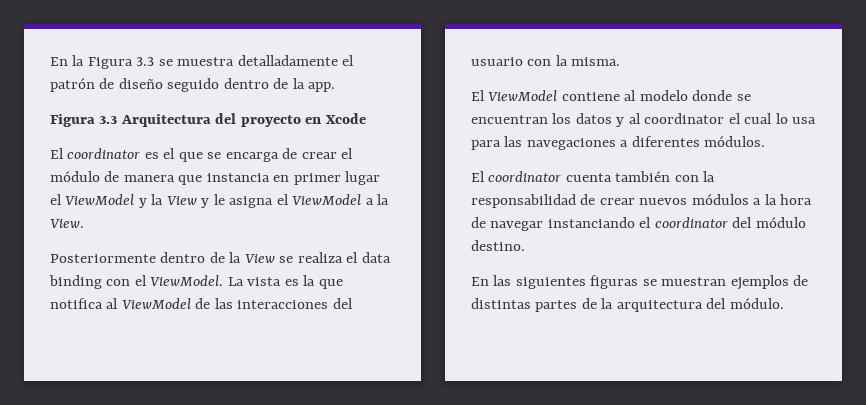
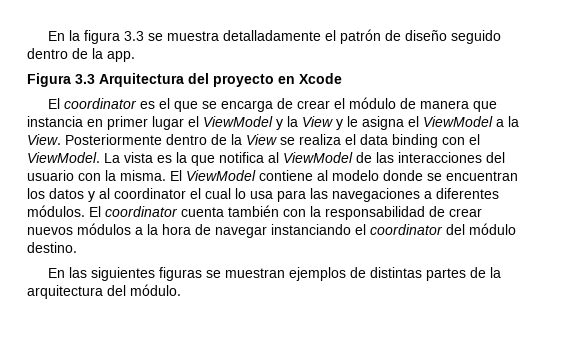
[87,57,133,69] Figura -> [83,30,120,44] figura
(84, 223) // -> (61, 139) none
(621, 61) // -> (166, 175) none
(766, 141) // -> (85, 211) none

